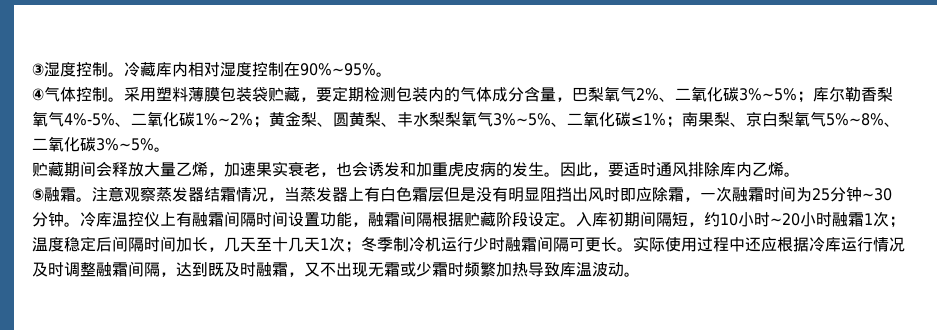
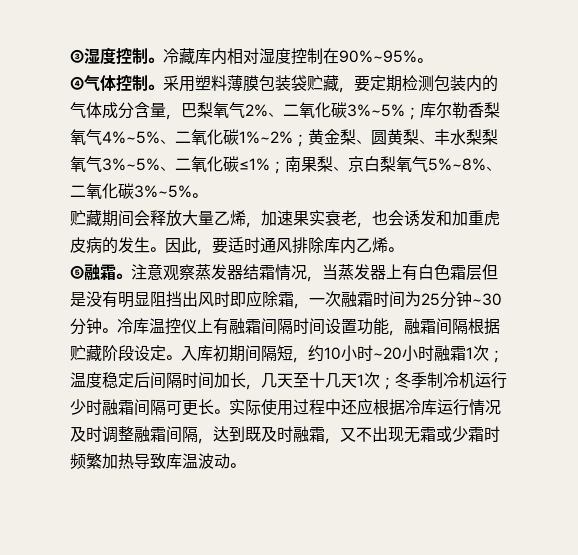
[64,113,115,126] 4%-5% -> [102,131,160,144] 4%~5%

